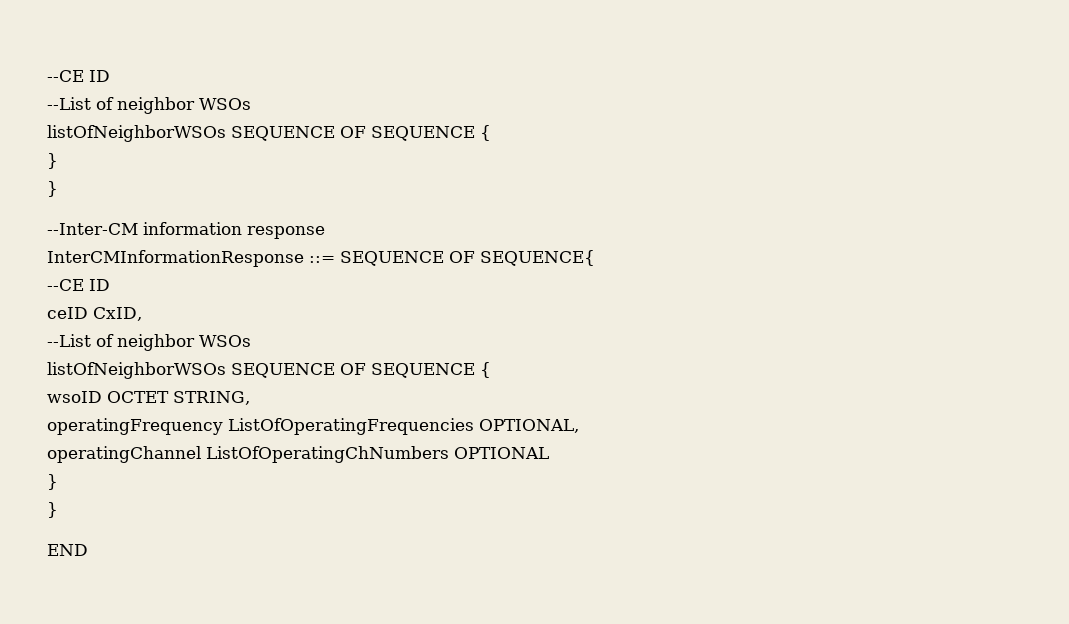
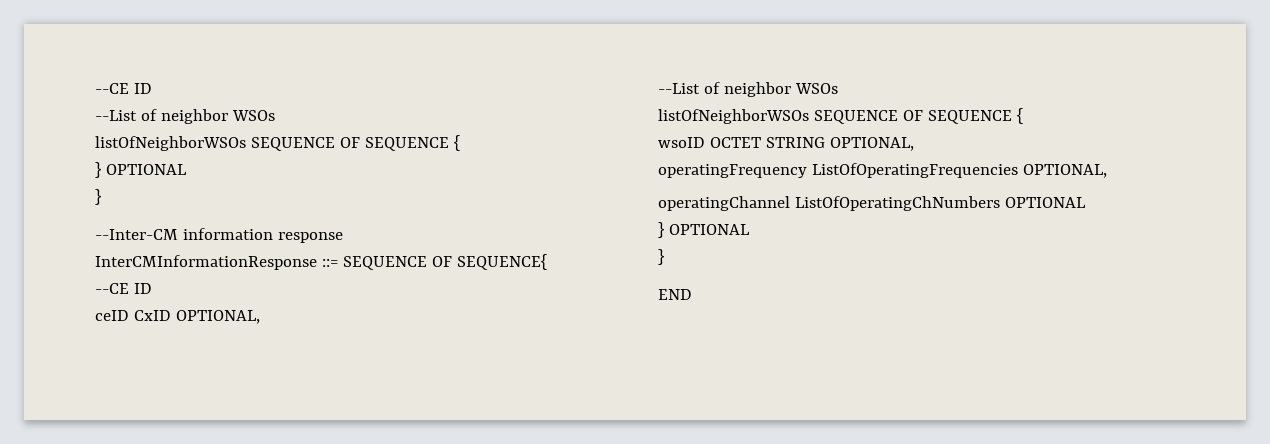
(58, 161) none -> [105,164,187,175] OPTIONAL
[93,307,142,321] CxID, -> [133,310,260,324] CxID OPTIONAL,
[173,391,250,405] STRING, -> [765,137,914,151] STRING OPTIONAL,
(58, 482) none -> [668,224,750,235] OPTIONAL

